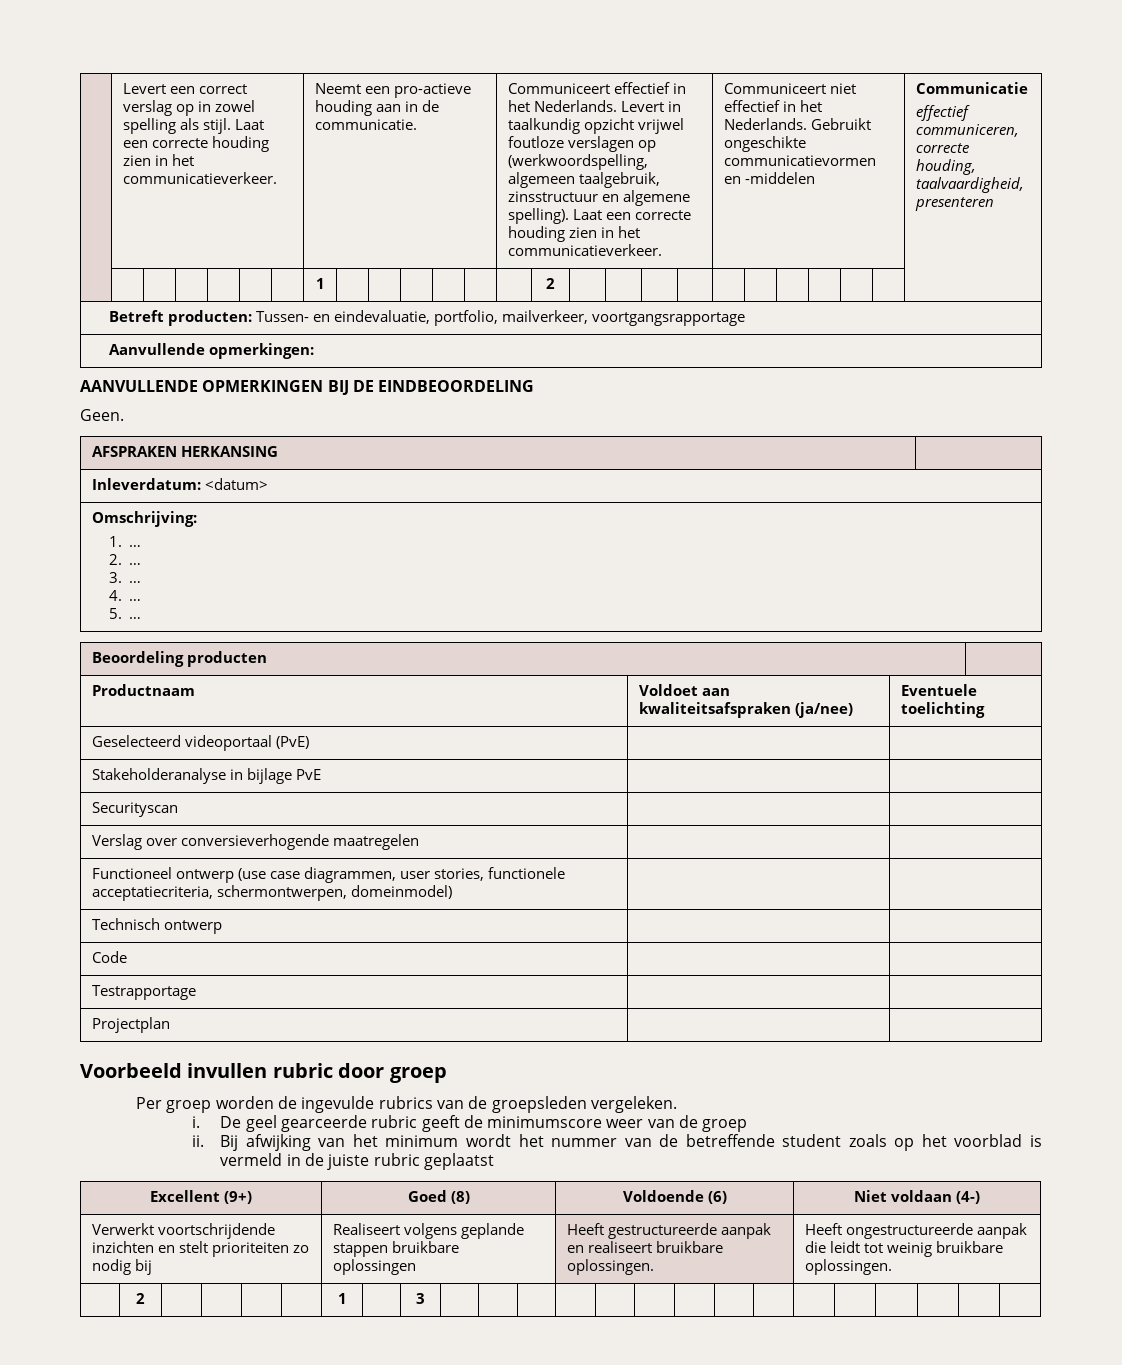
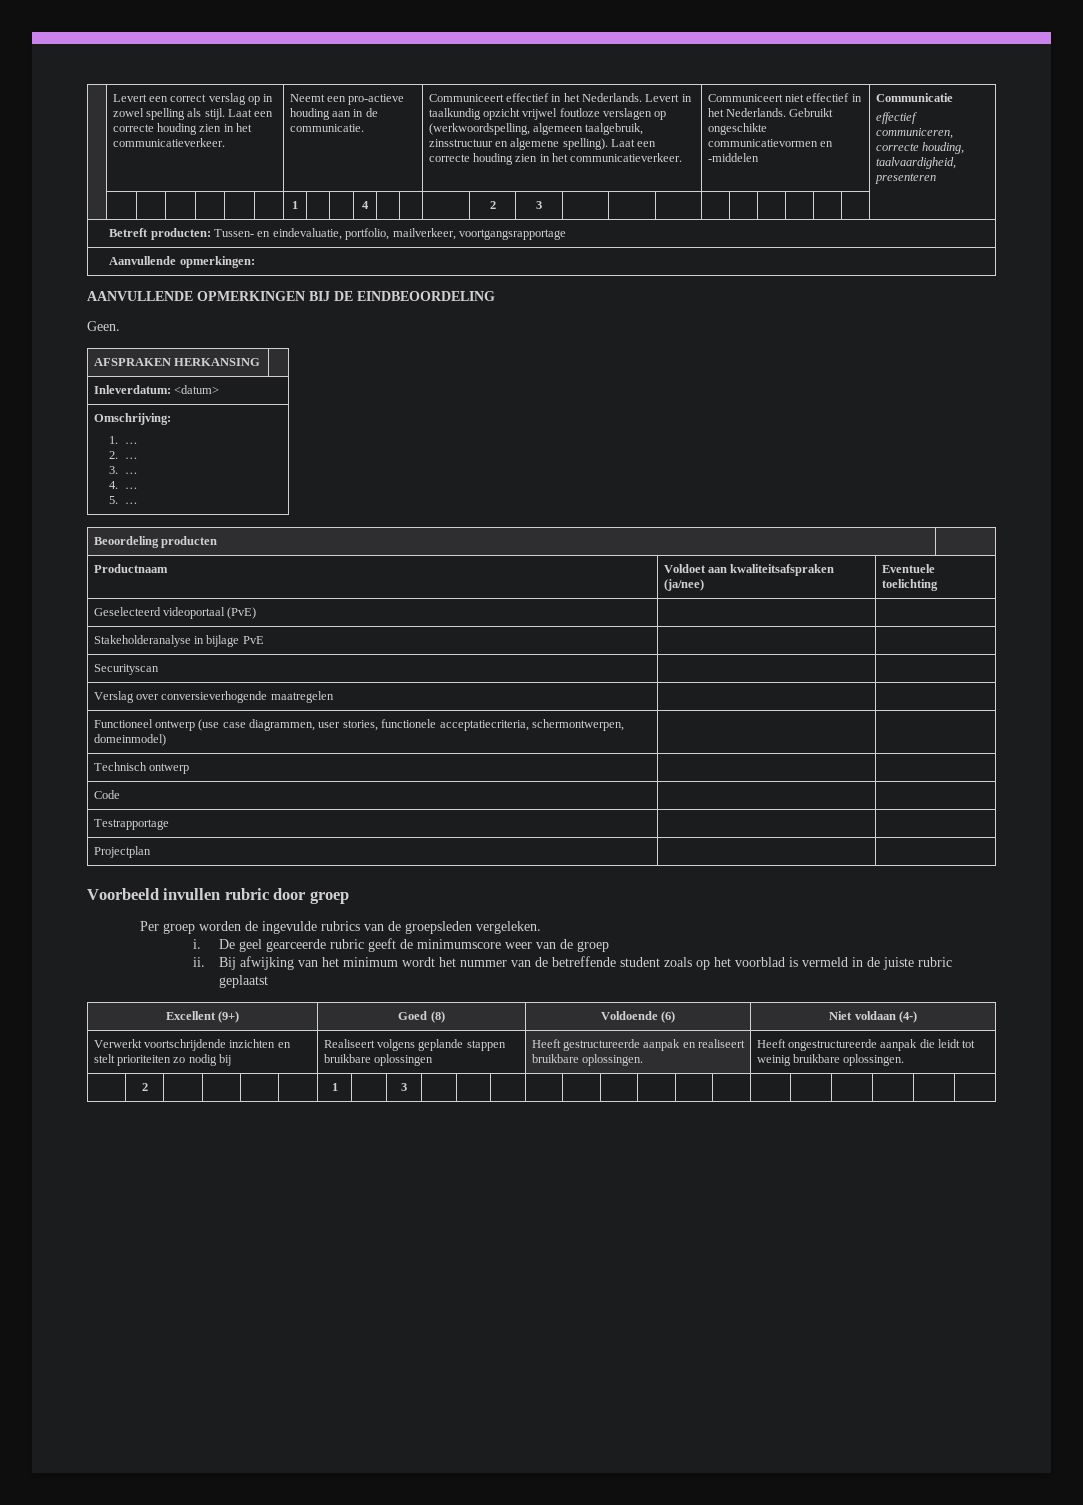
[546,278,555,289] | | | | 2 | -> [362,201,369,209] [489,201,496,209] [536,201,542,209] 4 | | | | 2 | 3

